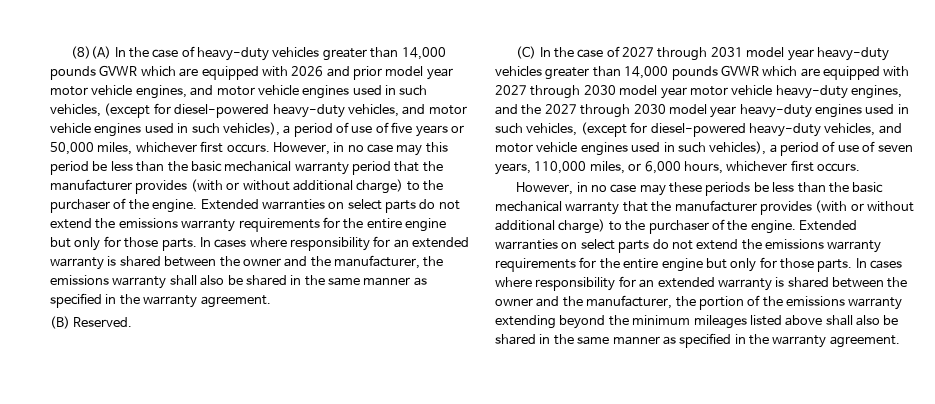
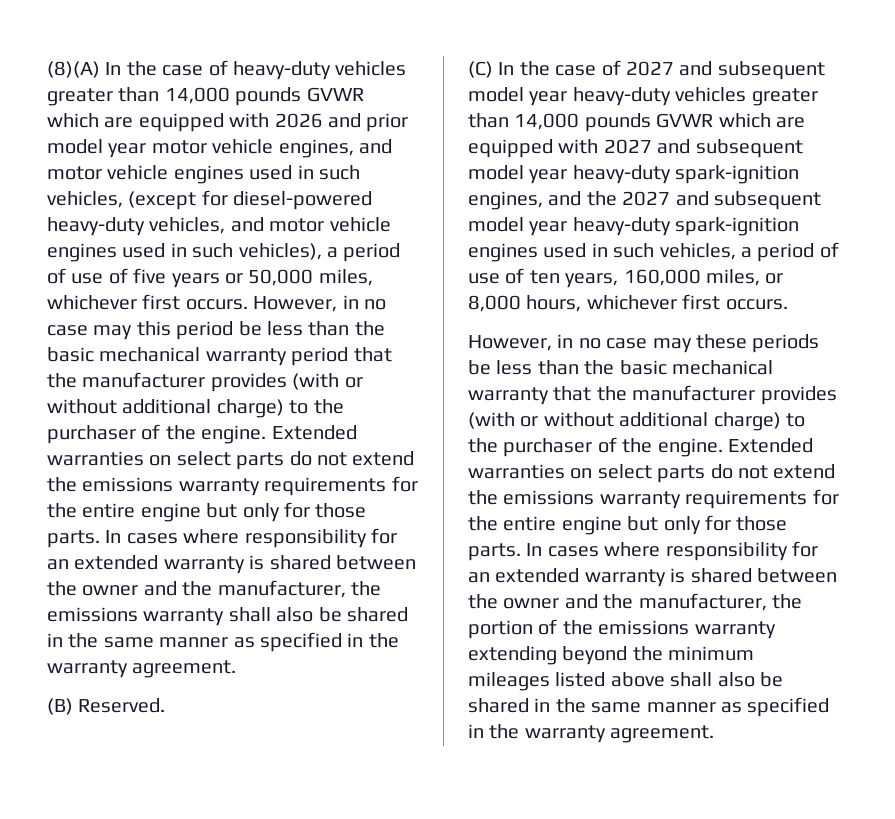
[657,47,743,61] through 2031 -> [679,61,825,80] and subsequent
[530,85,848,99] through 2030 model year motor vehicle heavy-duty -> [657,139,803,158] [468,165,800,184] and subsequent model year heavy-duty spark-ignition
[580,104,909,118] [495,122,902,137] [495,141,913,156] [495,161,587,175] through 2030 model year heavy-duty engines used in such vehicles, (except for diesel-powered heavy-duty vehicles, and motor vehicle engines used in such vehicles), a period of use of seven years, 110,000 -> [675,191,821,210] [468,217,800,236] [468,242,839,262] [468,268,701,288] and subsequent model year heavy-duty spark-ignition engines used in such vehicles, a period of use of ten years, 160,000
[644,161,681,174] 6,000 -> [468,295,521,312] 8,000

